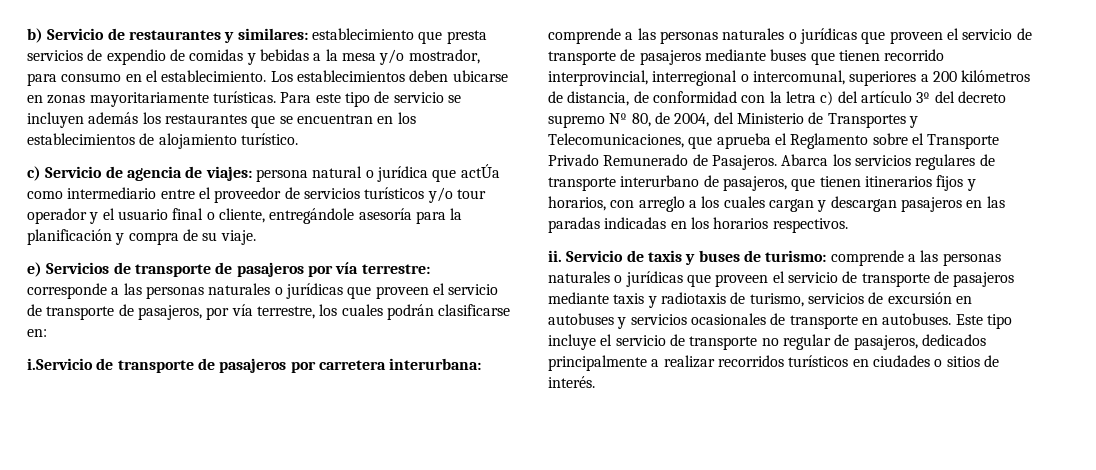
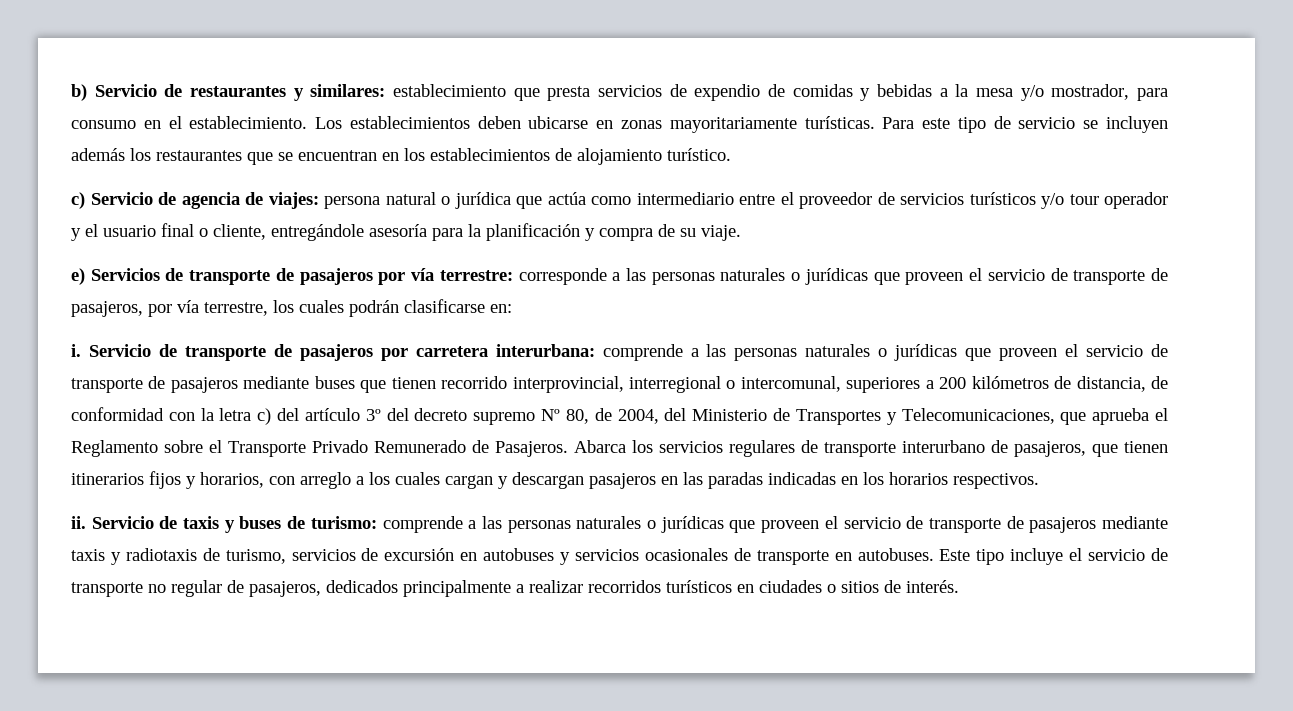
[460,164,500,178] actÚa -> [547,192,586,205] actúa
[27,358,93,370] i.Servicio -> [71,344,151,357] i. Servicio

